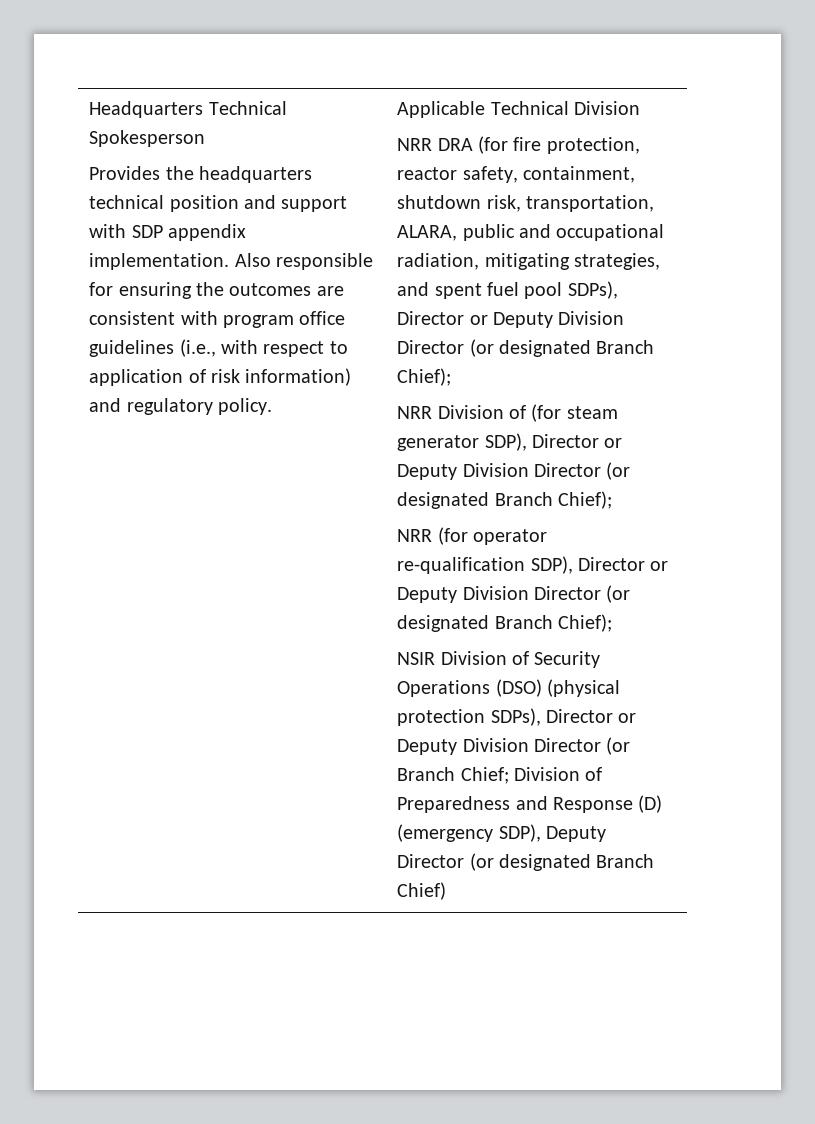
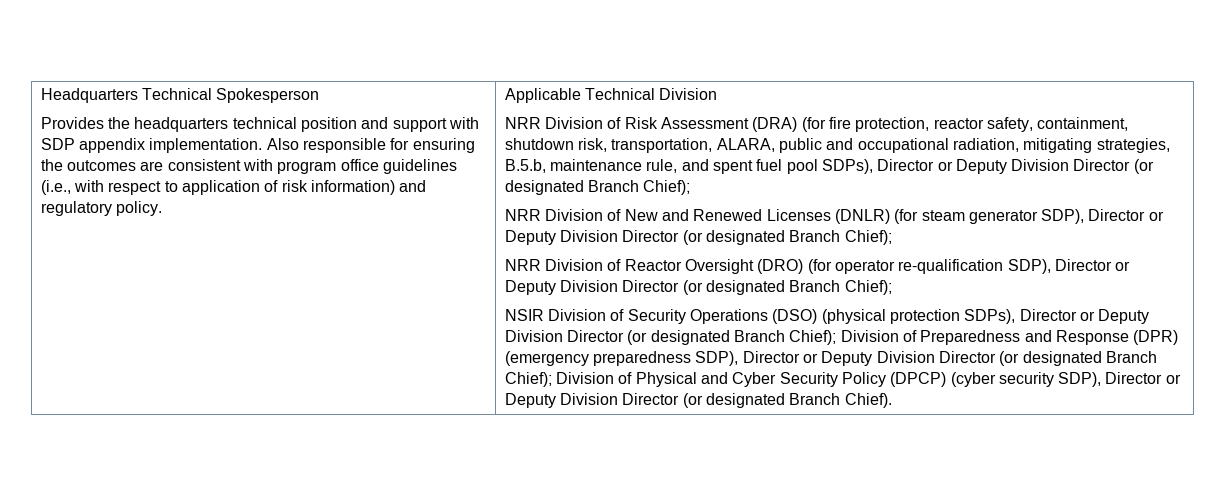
[437,138,473,151] DRA -> [544,117,798,132] Division of Risk Assessment (DRA)
(660, 261) none -> [504,159,678,173] B.5.b, maintenance rule,
(526, 412) none -> [624,209,890,224] New and Renewed Licenses (DNLR)
(433, 535) none -> [544,259,804,274] Division of Reactor Oversight (DRO)
[397,767,509,784] Branch Chief; -> [650,330,837,345] designated Branch Chief);
[638,795,663,813] [397,824,606,842] [397,853,655,871] [397,882,447,900] (D) (emergency SDP), Deputy Director (or designated Branch Chief) -> [1133,330,1179,345] [504,351,1157,366] [504,372,1181,387] [504,393,892,408] (DPR) (emergency preparedness SDP), Director or Deputy Division Director (or designated Branch Chief); Division of Physical and Cyber Security Policy (DPCP) (cyber security SDP), Director or Deputy Division Director (or designated Branch Chief).

